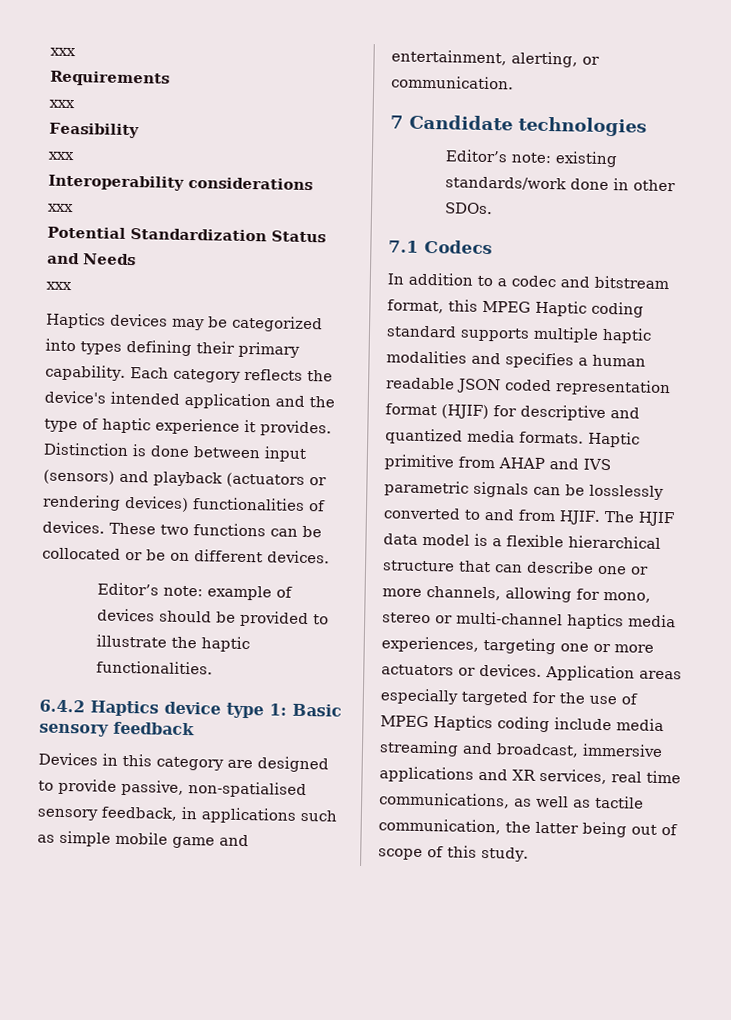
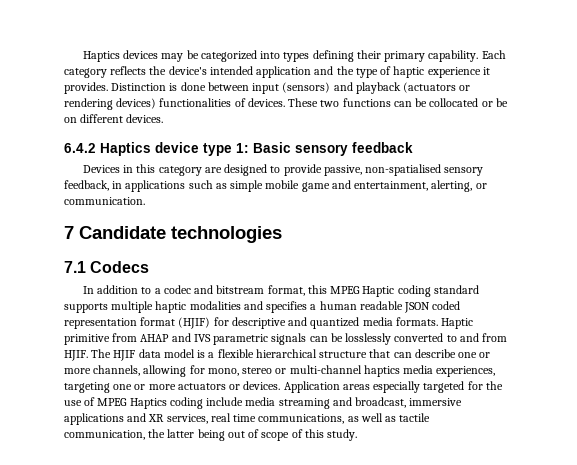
[50,47,76,57] [50,70,170,87] [49,99,75,109] [49,122,140,139] [48,151,74,161] [48,174,313,191] [47,203,74,213] [47,226,326,243] [47,252,136,266] [46,281,72,291] xxx // Requirements // xxx // Feasibility // xxx // Interoperability considerations // xxx // Potential Standardization Status and Needs // xxx // -> (82, 56) none
[97,582,294,601] [97,608,330,628] [96,634,251,653] [96,660,214,675] // Editor’s note: example of devices should be provided to illustrate the haptic functionalities. -> (164, 118) none
[445,149,619,168] [445,176,677,192] [444,202,494,215] // Editor’s note: existing standards/work done in other SDOs. -> (282, 234) none

